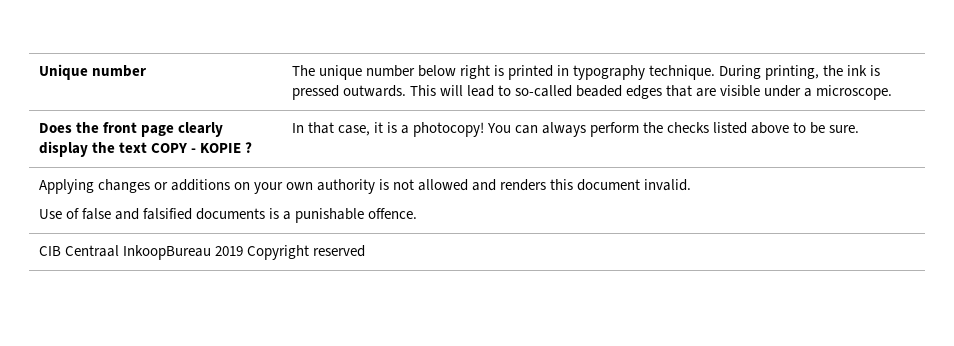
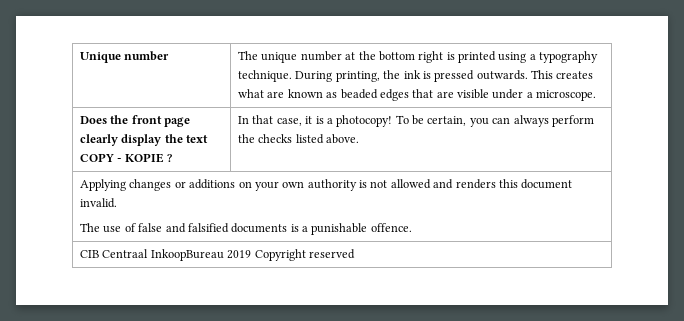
[417,65,456,77] below -> [345,51,415,61] at the bottom
[556,65,569,76] in -> [498,52,536,63] using a
[439,85,572,97] will lead to so-called -> [556,71,594,79] [238,89,338,98] creates what are known as
[486,123,511,133] You -> [395,115,489,127] To be certain, you
[751,122,860,134] above to be sure. -> [326,134,360,144] above.
[38,209,62,219] Use -> [80,223,122,233] The use

